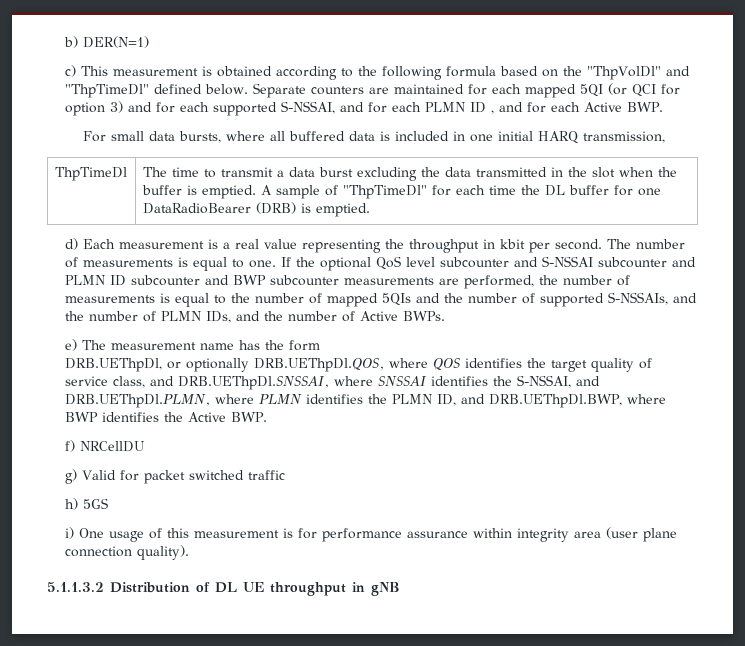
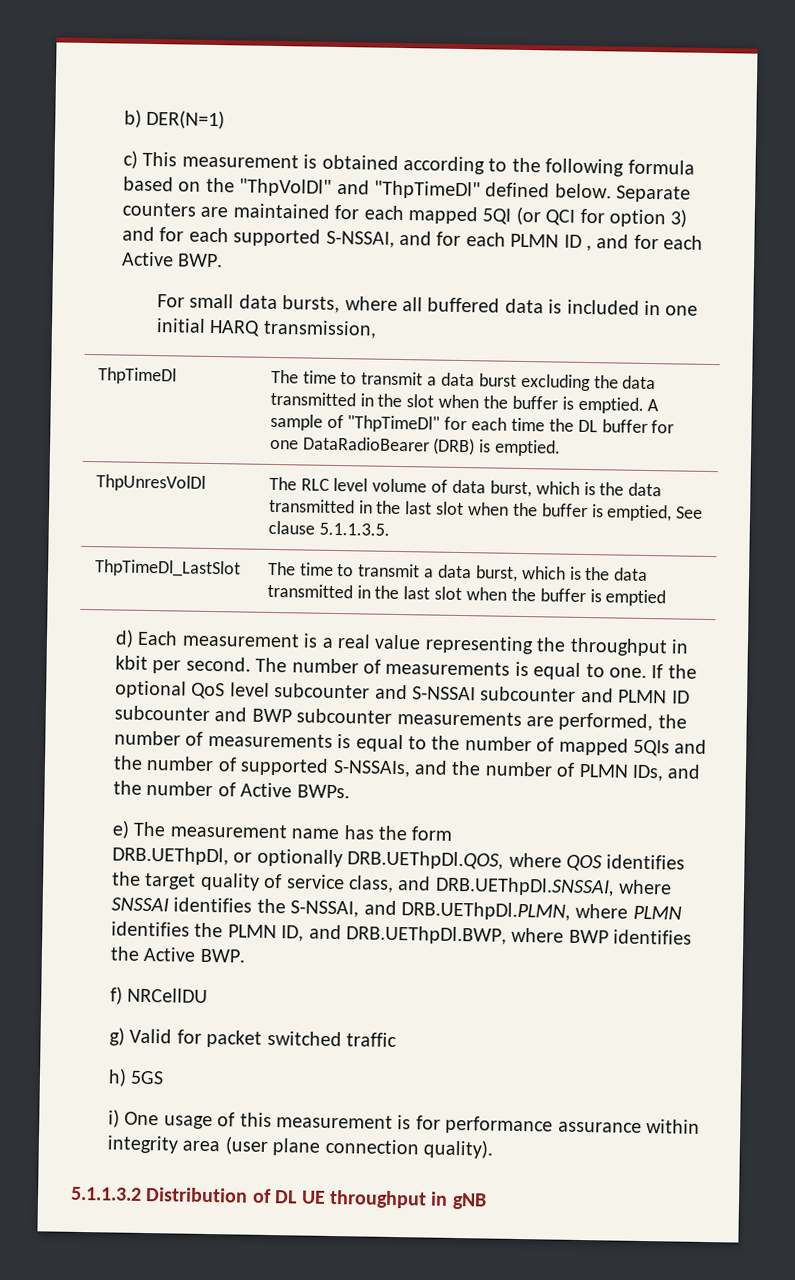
(370, 210) none -> [95,474,206,492] [268,476,663,498] [268,498,704,522] [267,520,390,536] [94,559,241,578] [267,561,649,582] [266,583,667,607] // ThpUnresVolDl | The RLC level volume of data burst, which is the data transmitted in the last slot when the buffer is emptied, See clause 5.1.1.3.5. // ThpTimeDl_LastSlot | The time to transmit a data burst, which is the data transmitted in the last slot when the buffer is emptied

